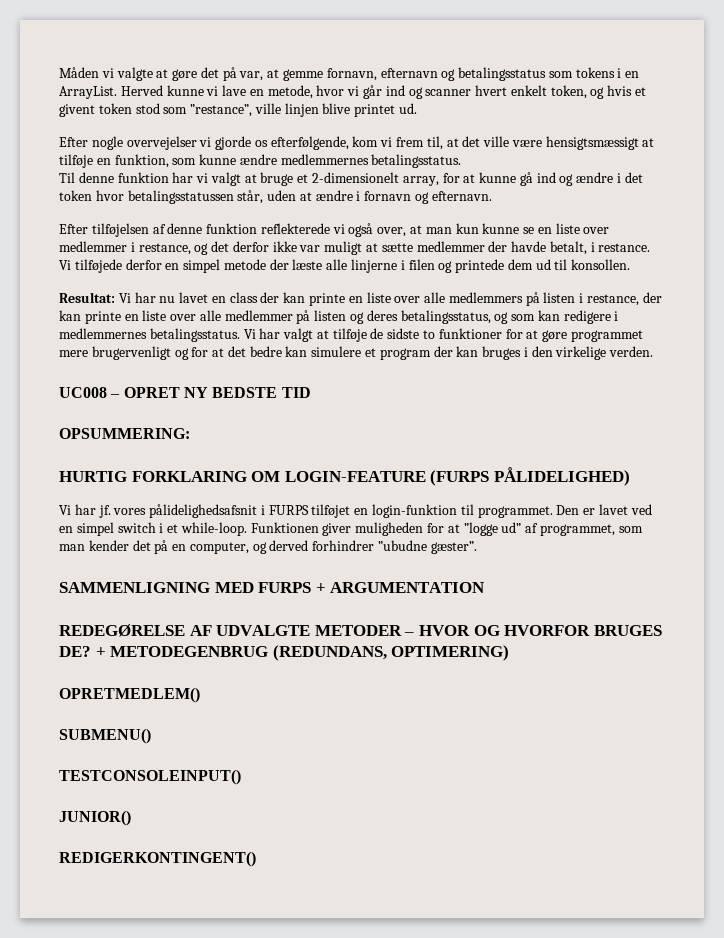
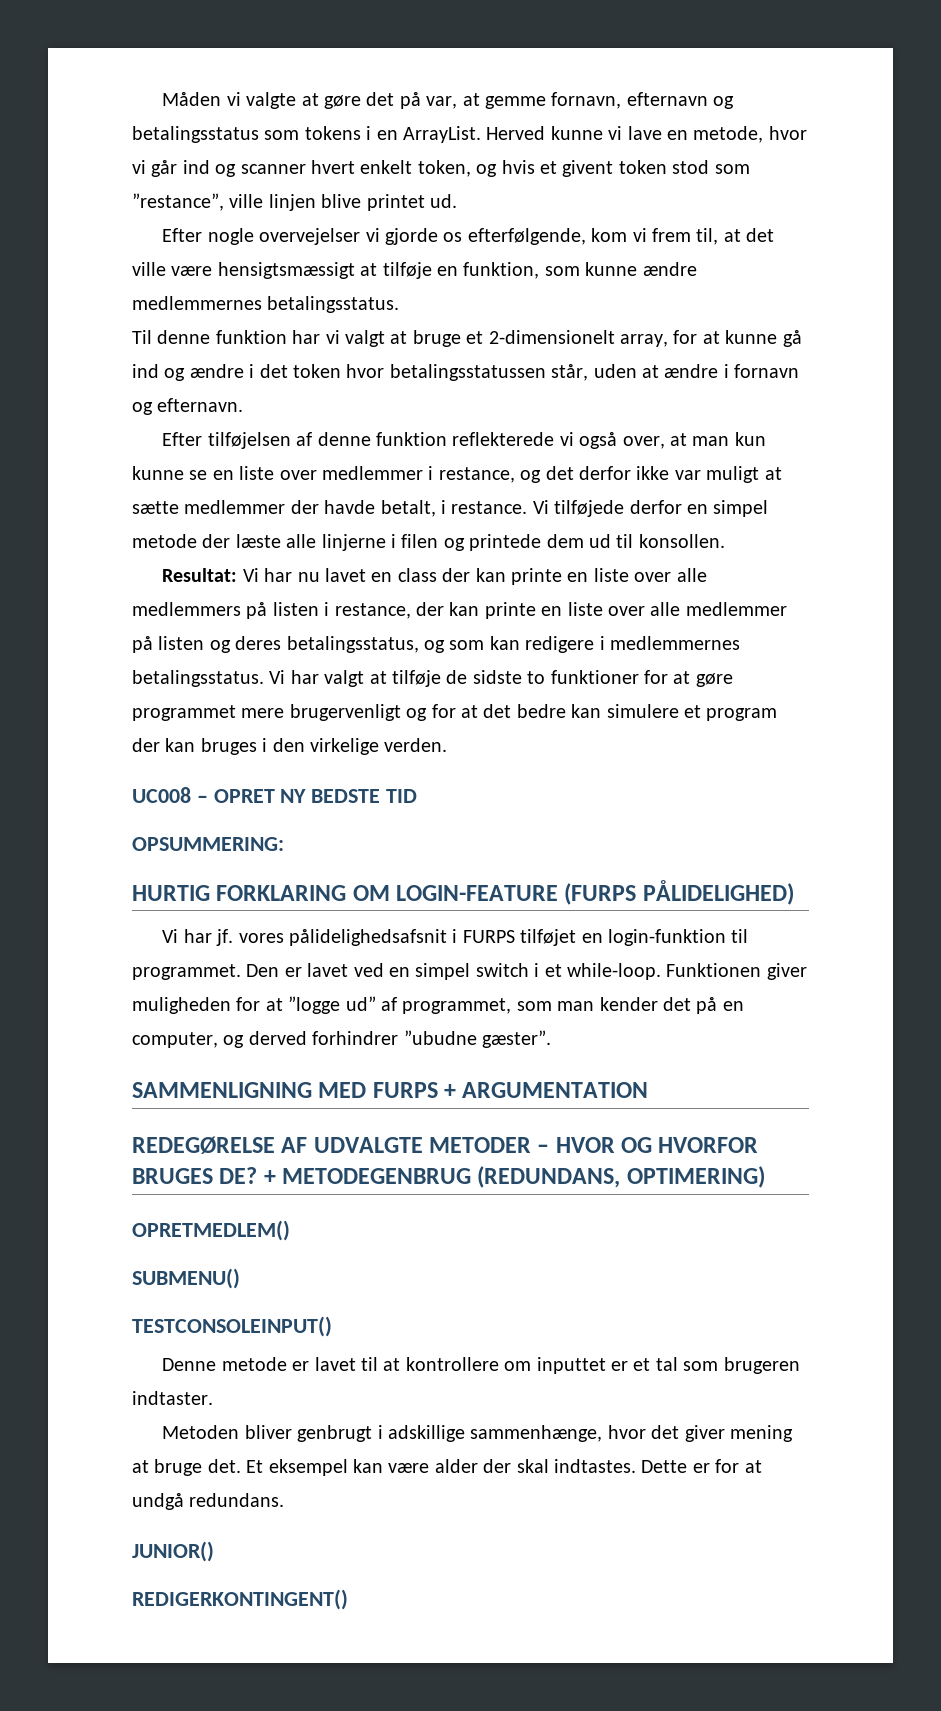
(241, 777) none -> [162,1357,800,1374] [132,1391,213,1405] [162,1425,794,1442] [132,1459,762,1476] [132,1493,285,1510] // Denne metode er lavet til at kontrollere om inputtet er et tal som brugeren indtaster. // Metoden bliver genbrugt i adskillige sammenhænge, hvor det giver mening at bruge det. Et eksempel kan være alder der skal indtastes. Dette er for at undgå redundans.

